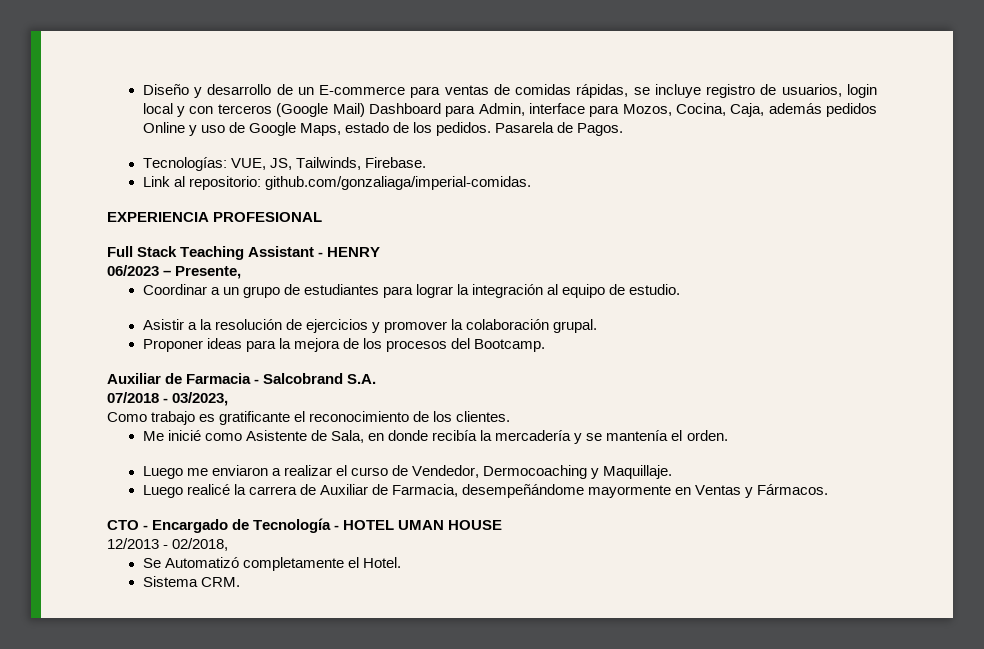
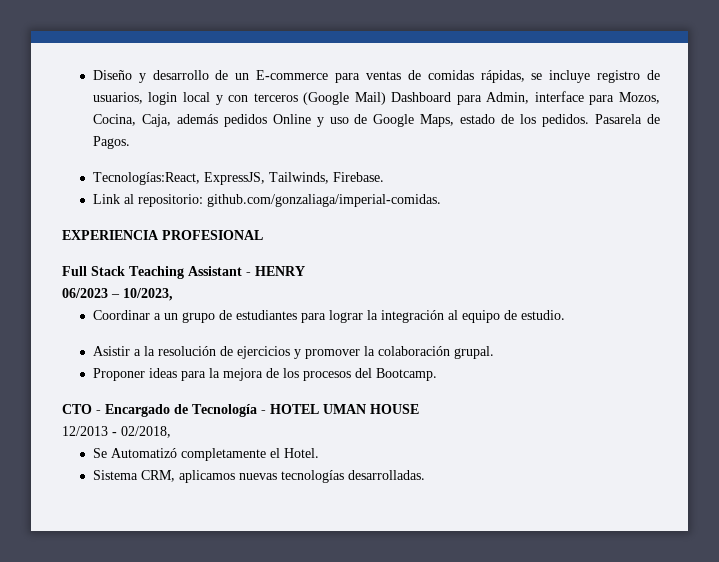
[142,157,292,171] Tecnologías: VUE, JS, -> [92,172,265,185] Tecnologías:React, ExpressJS,
[175,266,242,279] Presente, -> [123,288,173,301] 10/2023,
[107,373,377,384] [107,392,229,406] [107,411,511,425] [142,430,728,444] [142,465,673,479] [142,484,829,498] // Auxiliar de Farmacia - Salcobrand S.A. // 07/2018 - 03/2023, // Como trabajo es gratificante el reconocimiento de los clientes. // Me inicié como Asistente de Sala, en donde recibía la mercadería y se mantenía el orden. // Luego me enviaron a realizar el curso de Vendedor, Dermocoaching y Maquillaje. // Luego realicé la carrera de Auxiliar de Farmacia, desempeñándome mayormente en Ventas y Fármacos. -> (437, 374) none
[200,577,240,587] CRM. -> [140,470,425,483] CRM, aplicamos nuevas tecnologías desarrolladas.

